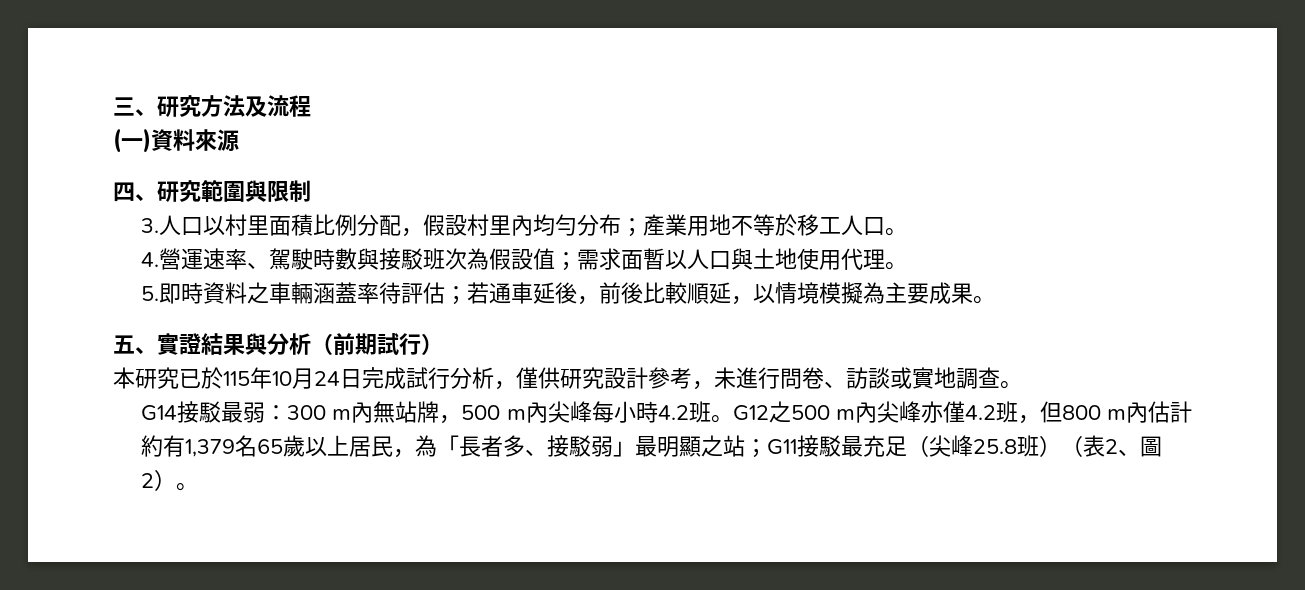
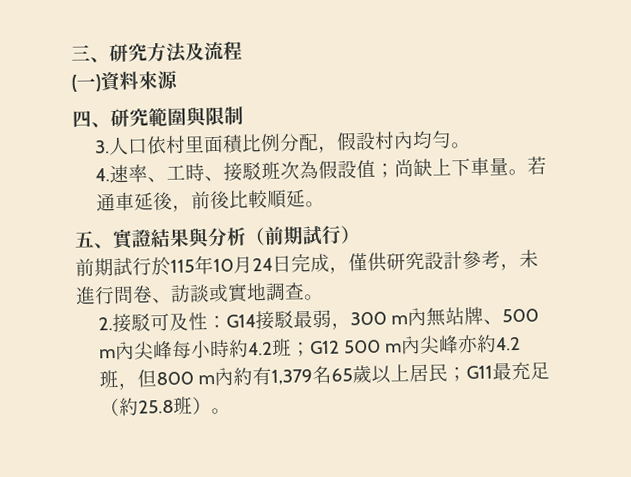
[203,216,226,236] 以 -> [146,135,168,155] 依
[489,214,908,237] [141,248,380,270] 里內均勻分布；產業用地不等於移工人口。 // 4.營運速率、駕駛時數與 -> [393,130,472,150] [95,163,225,184] 內均勻。 // 4.速率、工時、
[577,248,908,270] [141,282,468,305] 需求面暫以人口與土地使用代理。 // 5.即時資料之車輛涵蓋率待評估； -> [394,157,529,178] 尚缺上下車量。
[731,282,974,305] ，以情境模擬為主要成果 -> (307, 198) none
[113,367,201,389] 本研究已 -> [75,257,152,277] 前期試行
[406,367,494,390] 試行分析 -> (330, 263) none
(1022, 385) none -> [98,312,228,334] 2.接駁可及性：
[265,405,288,420] ： -> [331,322,352,330] ，
[439,415,462,424] ， -> [483,319,504,325] 、
[657,401,791,423] 4.2班。G12之 -> [228,338,341,358] 約4.2班；G12
[942,401,965,423] 僅 -> [476,334,498,353] 約
[1148,401,1192,423] 估計 -> (235, 377) none
[393,435,842,458] ，為「長者多、接駁弱」最明顯之站；G11接駁 -> [447,365,494,382] ；G11
[929,435,974,457] 尖峰 -> [119,397,140,416] 約
[1061,435,1163,457] [141,470,177,491] （表2、圖2） -> (213, 405) none

